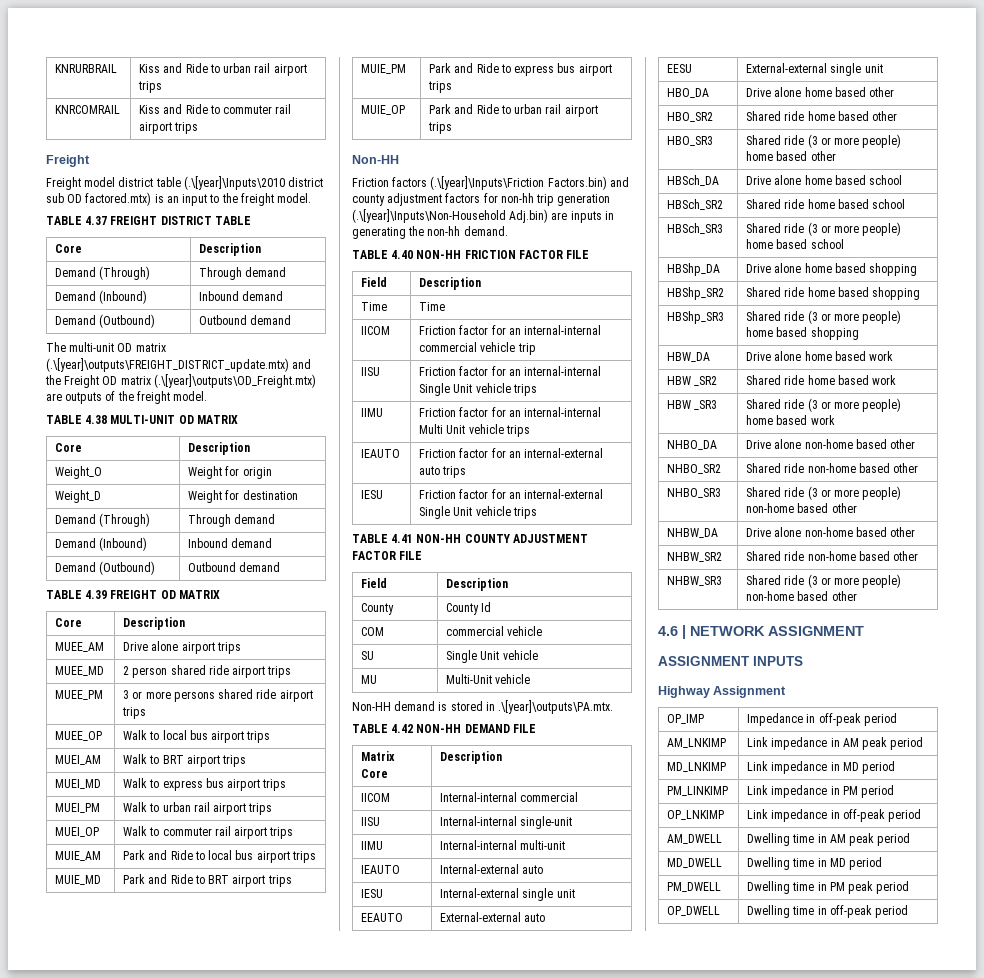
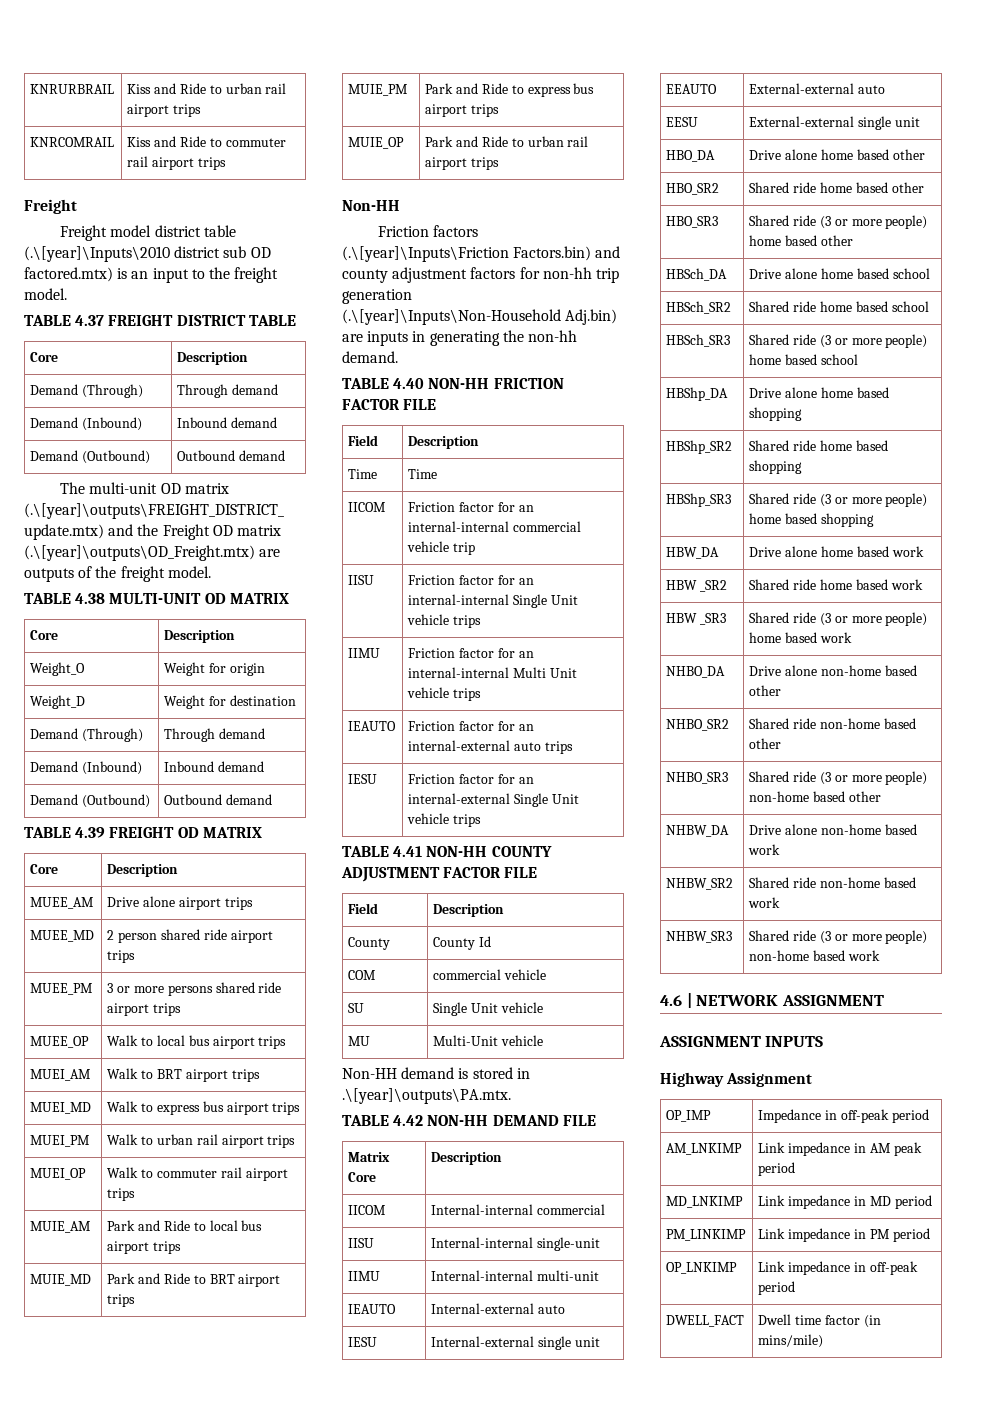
[890,527,916,537] other -> [748,844,781,855] work
[893,551,919,561] other -> [748,897,781,908] work
[831,591,857,601] other -> [848,950,881,961] work
[667,834,723,844] [747,833,911,846] [667,858,723,868] [747,857,883,870] [667,882,722,892] [747,881,910,894] [667,906,721,916] [747,905,909,918] AM_DWELL | Dwelling time in AM peak period // MD_DWELL | Dwelling time in MD period // PM_DWELL | Dwelling time in PM peak period // OP_DWELL | Dwelling time in off-peak period -> [666,1315,745,1327] [758,1314,881,1328] [758,1334,824,1348] DWELL_FACT | Dwell time factor (in mins/mile)

